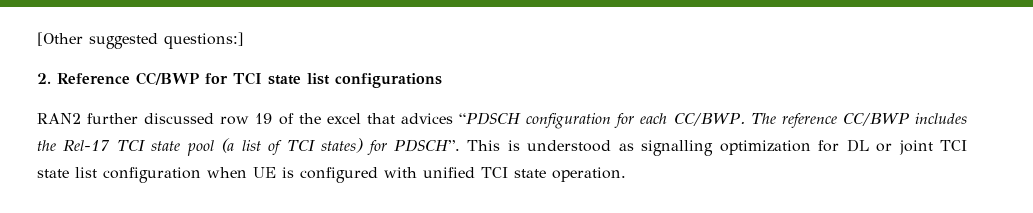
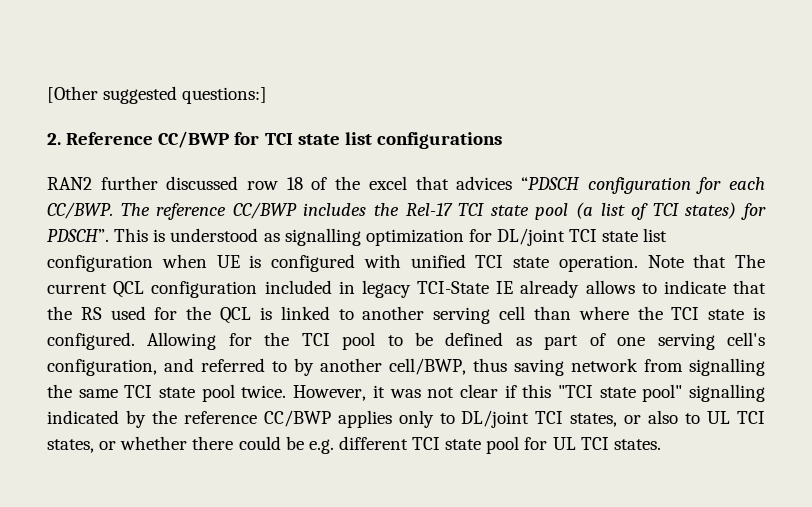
[255,113,273,124] 19 -> [286,177,303,190] 18
[846,139,933,155] DL or joint -> [497,228,566,246] DL/joint
(626, 174) none -> [647,254,765,268] [47,280,766,298] [47,306,766,324] [47,332,766,350] [47,358,765,376] [47,384,765,402] [47,410,765,428] [47,436,661,454] Note that The current QCL configuration included in legacy TCI-State IE already allows to indicate that the RS used for the QCL is linked to another serving cell than where the TCI state is configured. Allowing for the TCI pool to be defined as part of one serving cell's configuration, and referred to by another cell/BWP, thus saving network from signalling the same TCI state pool twice. However, it was not clear if this "TCI state pool" signalling indicated by the reference CC/BWP applies only to DL/joint TCI states, or also to UL TCI states, or whether there could be e.g. different TCI state pool for UL TCI states.

